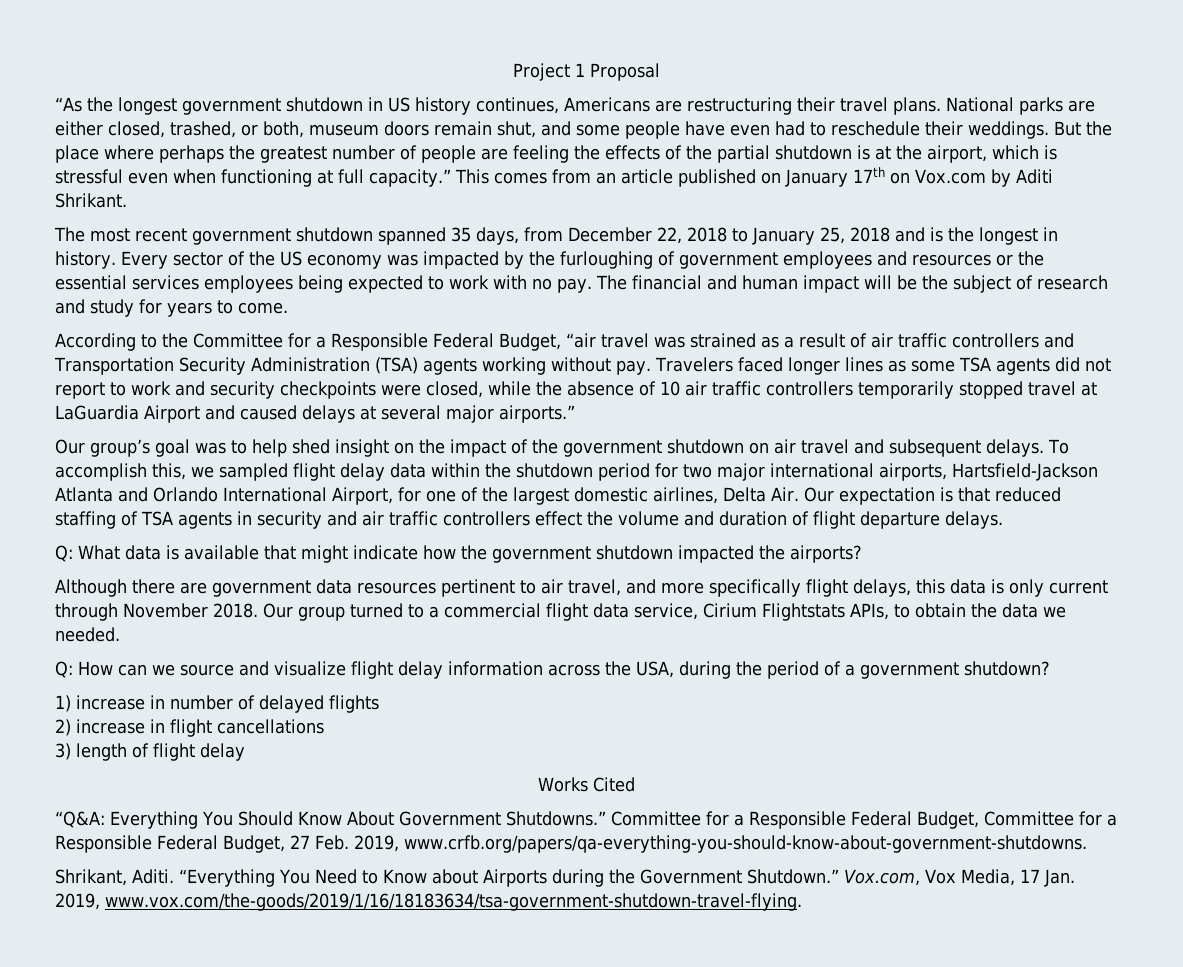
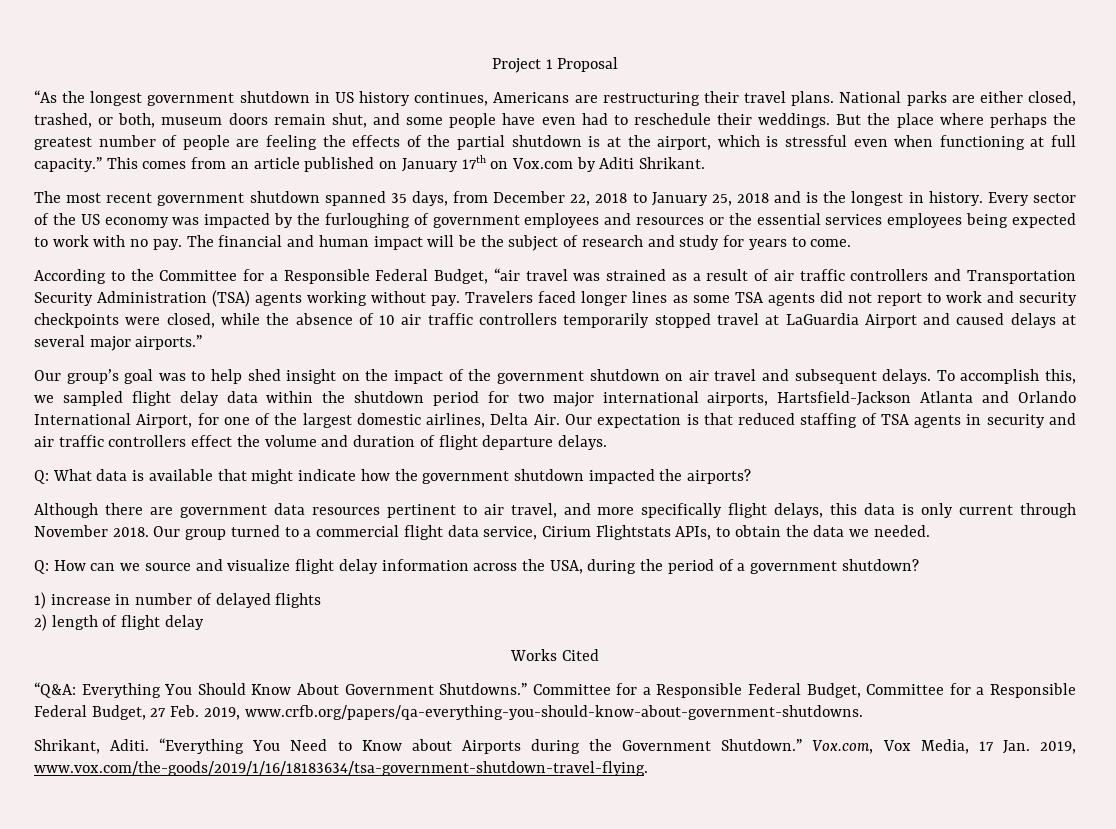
[76,719,324,737] [55,743,71,760] increase in flight cancellations // 3) -> (47, 622) none

